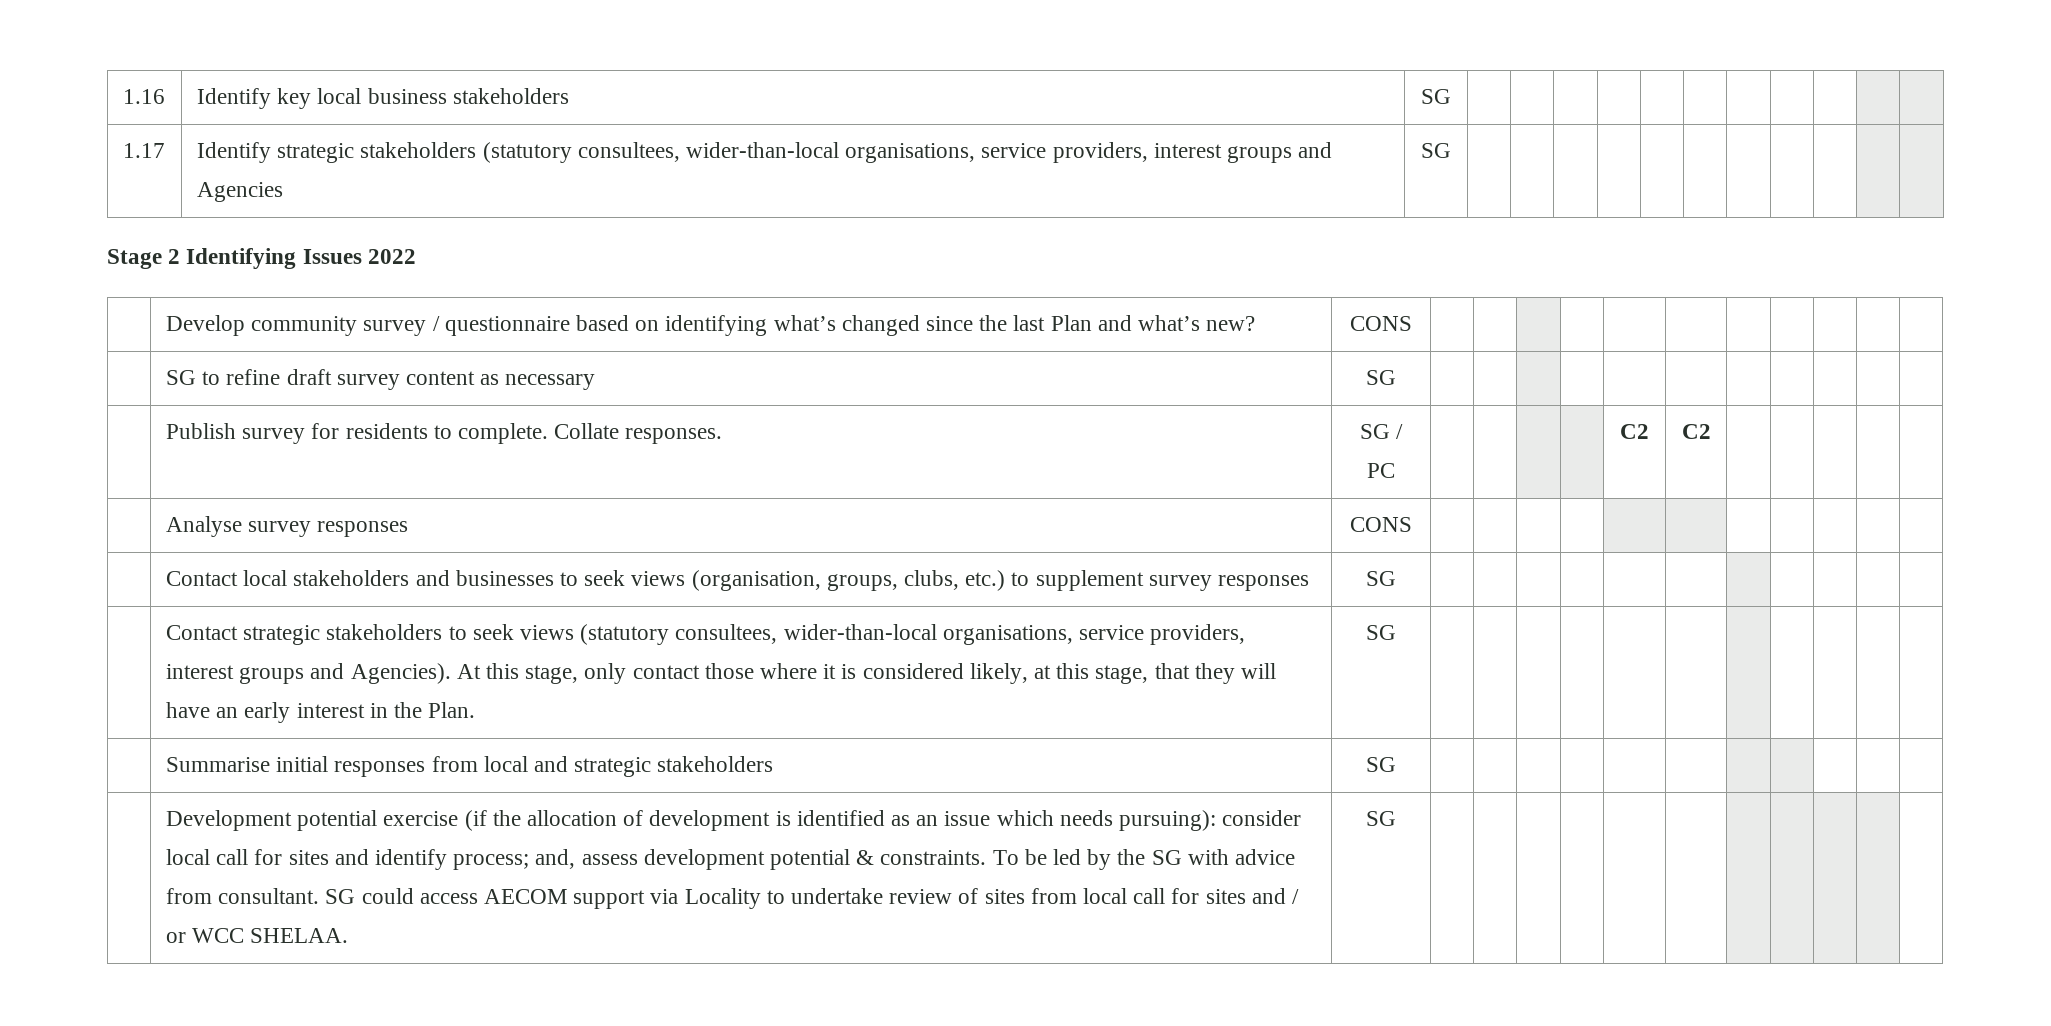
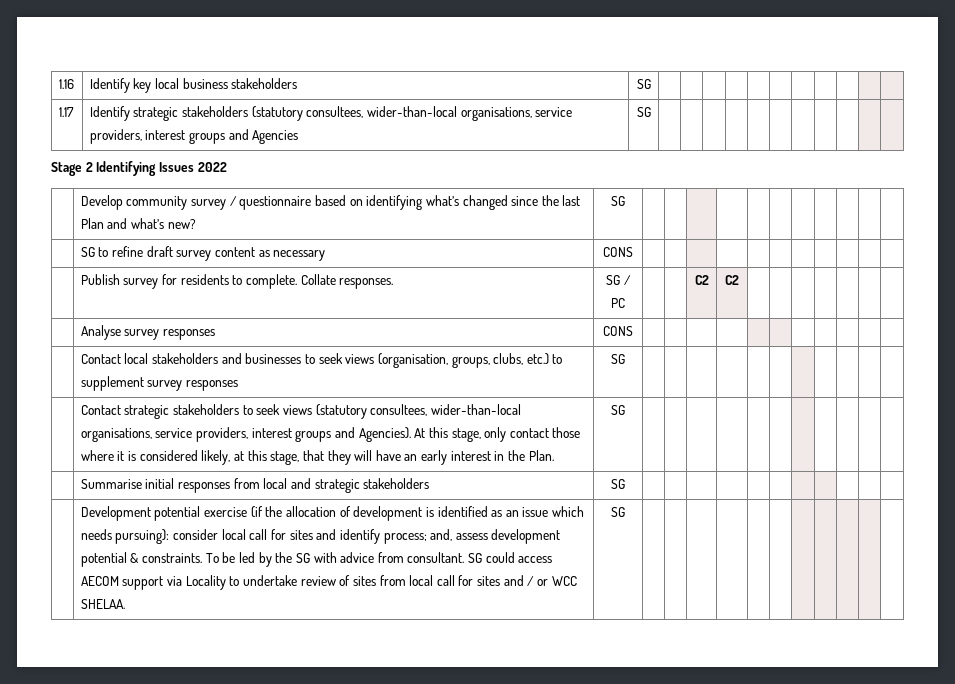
[1350,316,1412,331] CONS -> [611,196,625,206] SG
[1366,370,1396,385] SG -> [603,247,633,257] CONS
[1620,424,1649,439] [1681,424,1711,439] | | C2 | C2 -> [694,275,709,285] [725,275,739,285] C2 | C2 | |

